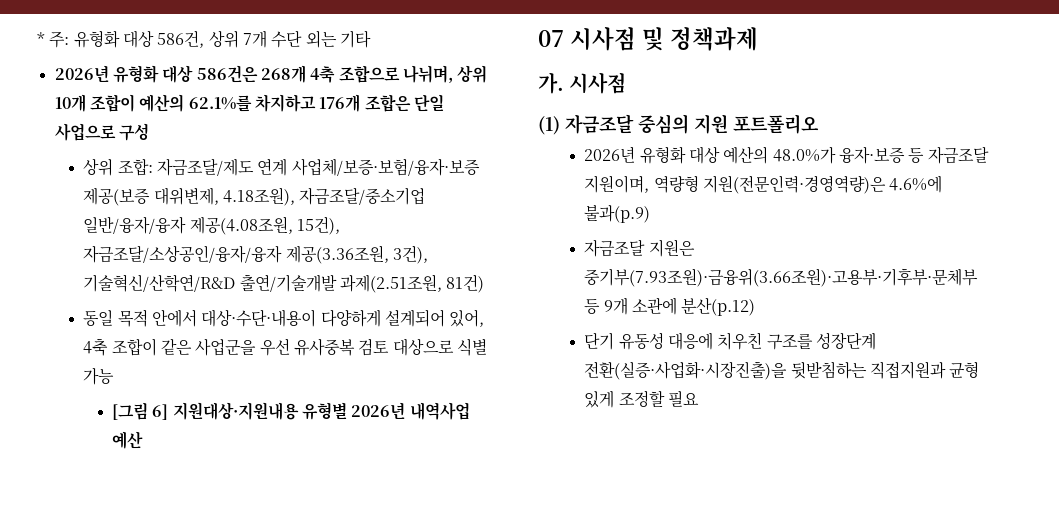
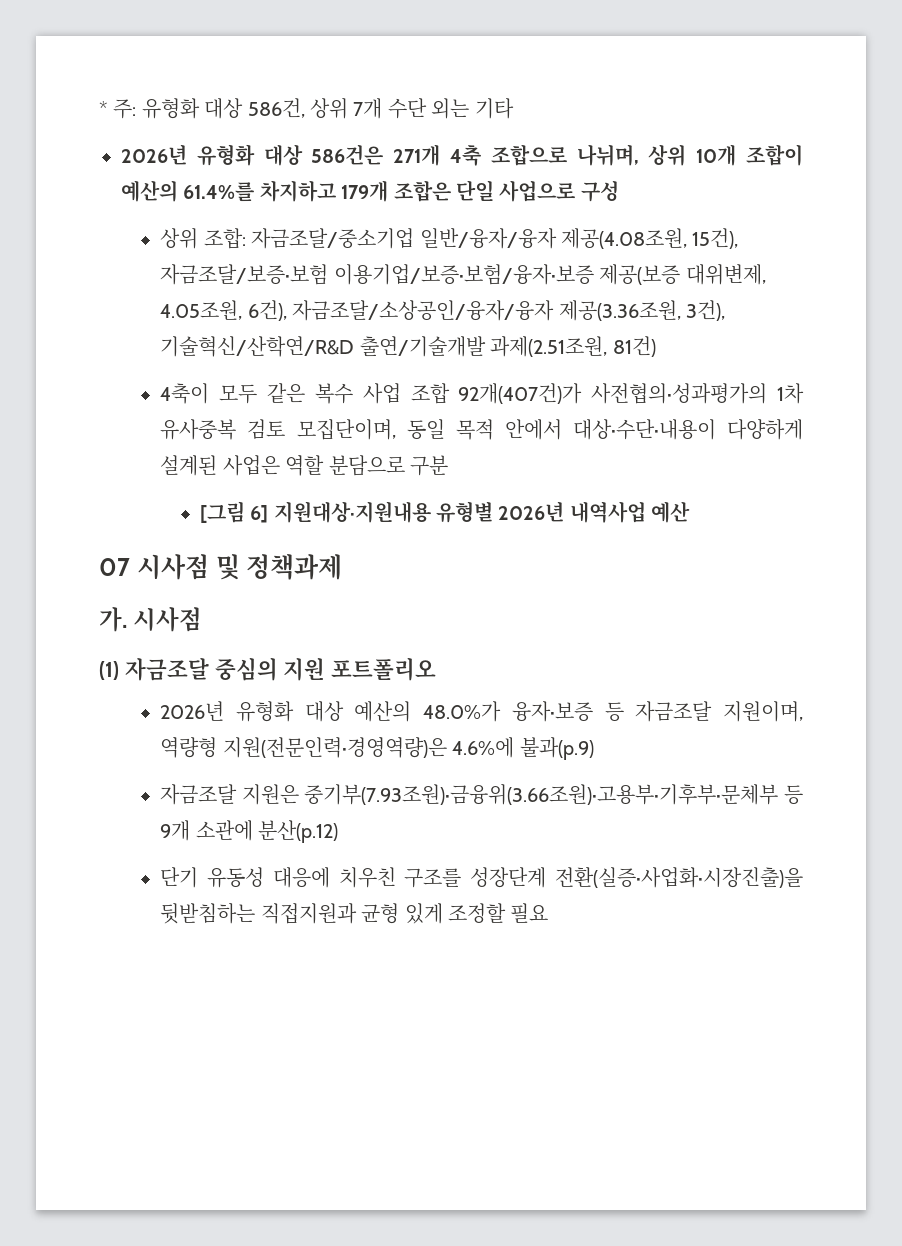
[260,65,306,83] 268개 -> [393,144,441,166] 271개
[188,94,361,112] 62.1%를 차지하고 176개 -> [183,180,389,202] 61.4%를 차지하고 179개
[156,158,480,176] [83,187,426,206] [83,216,340,235] 자금조달/제도 연계 사업체/보증·보험/융자·보증 제공(보증 대위변제, 4.18조원), 자금조달/중소기업 일반/융자/융자 제공(4.08조원, 15건), -> [251,228,739,249] [160,264,766,285] [160,300,287,321] 자금조달/중소기업 일반/융자/융자 제공(4.08조원, 15건), 자금조달/보증·보험 이용기업/보증·보험/융자·보증 제공(보증 대위변제, 4.05조원, 6건),
(485, 283) none -> [160,383,805,404] [160,419,396,440] 4축이 모두 같은 복수 사업 조합 92개(407건)가 사전협의·성과평가의 1차 유사중복 검토 모집단이며,
[384,309,485,327] [83,338,487,356] [83,367,115,385] 설계되어 있어, 4축 조합이 같은 사업군을 우선 유사중복 검토 대상으로 식별 가능 -> [160,455,448,476] 설계된 사업은 역할 분담으로 구분

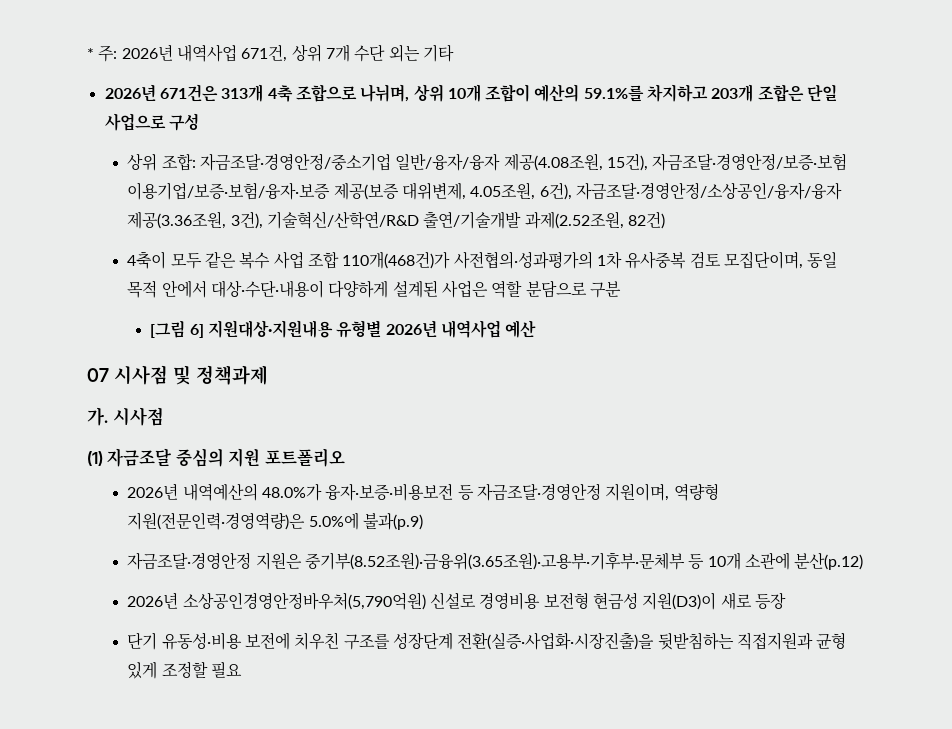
[141,98,305,119] 유형화 대상 586건, -> [121,44,288,62] 2026년 내역사업 671건,
[196,144,441,166] 유형화 대상 586건은 271개 -> [159,84,264,102] 671건은 313개
[183,180,389,202] 61.4%를 차지하고 179개 -> [583,84,754,102] 59.1%를 차지하고 203개
[251,228,415,249] 자금조달/중소기업 -> [200,153,392,171] 자금조달·경영안정/중소기업
[160,264,329,285] 자금조달/보증·보험 -> [652,153,848,171] 자금조달·경영안정/보증·보험
[292,300,555,321] 자금조달/소상공인/융자/융자 -> [576,182,843,200] 자금조달·경영안정/소상공인/융자/융자
[490,336,656,357] 과제(2.51조원, 81건) -> [524,211,666,229] 과제(2.52조원, 82건)
[458,383,583,404] 92개(407건)가 -> [342,251,451,269] 110개(468건)가
[236,701,713,722] 유형화 대상 예산의 48.0%가 융자·보증 등 자금조달 -> [182,483,602,501] 내역예산의 48.0%가 융자·보증·비용보전 등 자금조달·경영안정
[452,737,515,758] 4.6%에 -> [308,512,359,530] 5.0%에
[160,784,804,805] [160,820,339,843] 자금조달 지원은 중기부(7.93조원)·금융위(3.66조원)·고용부·기후부·문체부 등 9개 소관에 분산(p.12) -> [127,552,864,570] [127,592,787,610] 자금조달·경영안정 지원은 중기부(8.52조원)·금융위(3.65조원)·고용부·기후부·문체부 등 10개 소관에 분산(p.12) // 2026년 소상공인경영안정바우처(5,790억원) 신설로 경영비용 보전형 현금성 지원(D3)이 새로 등장
[207,867,330,888] 유동성 대응에 -> [161,632,291,650] 유동성·비용 보전에

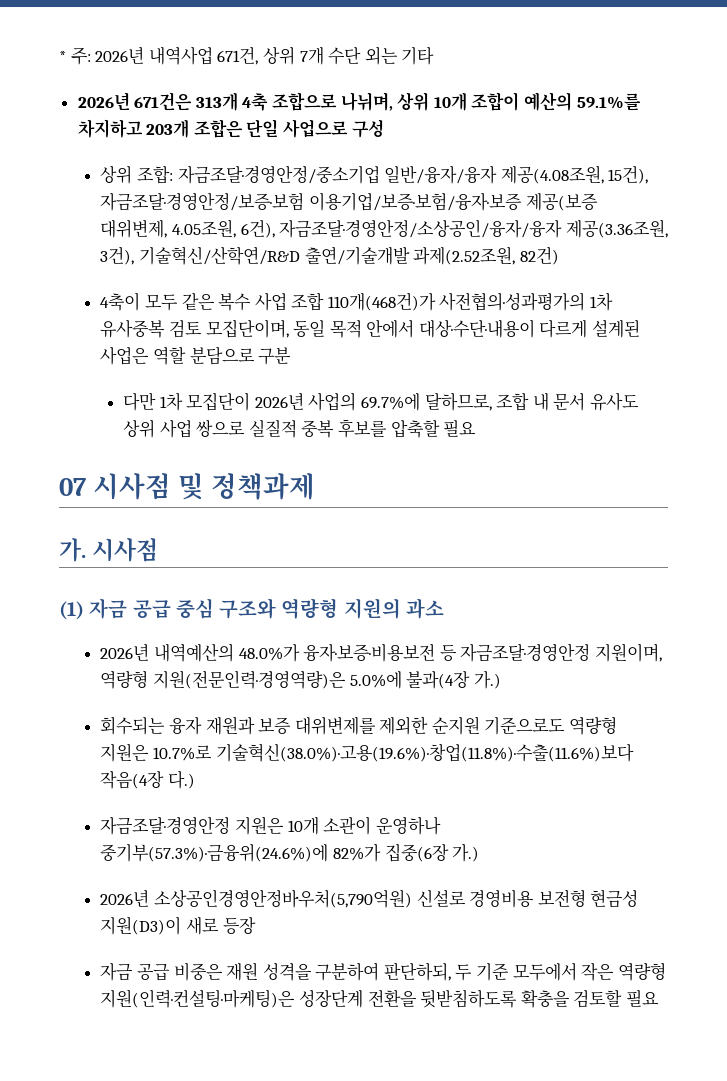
[328,280,389,298] 다양하게 -> [539,319,588,338] 다르게
[150,320,537,338] [그림 6] 지원대상·지원내용 유형별 2026년 내역사업 예산 -> [122,392,639,411] [122,419,477,438] 다만 1차 모집단이 2026년 사업의 69.7%에 달하므로, 조합 내 문서 유사도 상위 사업 쌍으로 실질적 중복 후보를 압축할 필요
[107,448,345,467] 자금조달 중심의 지원 포트폴리오 -> [89,598,444,619] 자금 공급 중심 구조와 역량형 지원의 과소
[363,513,424,530] [127,552,864,570] 불과(p.9) // 자금조달·경영안정 지원은 중기부(8.52조원)·금융위(3.65조원)·고용부·기후부·문체부 등 10개 소관에 분산(p.12) -> [406,671,501,689] [100,716,618,735] [100,743,634,762] [100,771,195,789] [100,816,441,835] [100,843,480,862] 불과(4장 가.) // 회수되는 융자 재원과 보증 대위변제를 제외한 순지원 기준으로도 역량형 지원은 10.7%로 기술혁신(38.0%)·고용(19.6%)·창업(11.8%)·수출(11.6%)보다 작음(4장 다.) // 자금조달·경영안정 지원은 10개 소관이 운영하나 중기부(57.3%)·금융위(24.6%)에 82%가 집중(6장 가.)
[127,632,847,650] [127,661,208,679] 단기 유동성·비용 보전에 치우친 구조를 성장단계 전환(실증·사업화·시장진출)을 뒷받침하는 직접지원과 균형 있게 조정할 -> [100,962,666,981] [100,989,623,1008] 자금 공급 비중은 재원 성격을 구분하여 판단하되, 두 기준 모두에서 작은 역량형 지원(인력·컨설팅·마케팅)은 성장단계 전환을 뒷받침하도록 확충을 검토할

